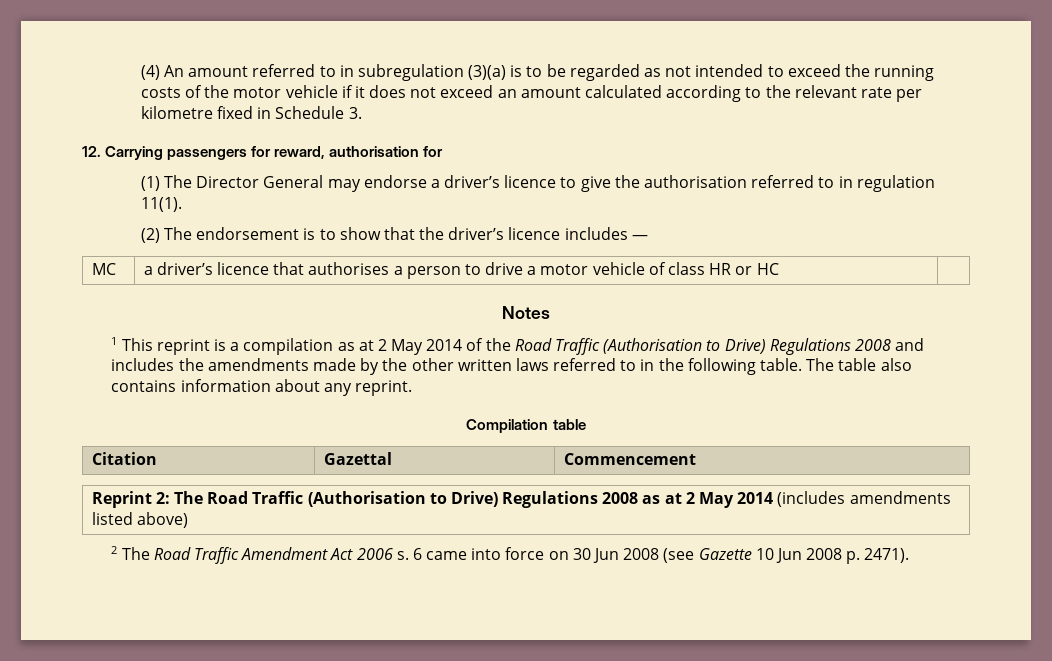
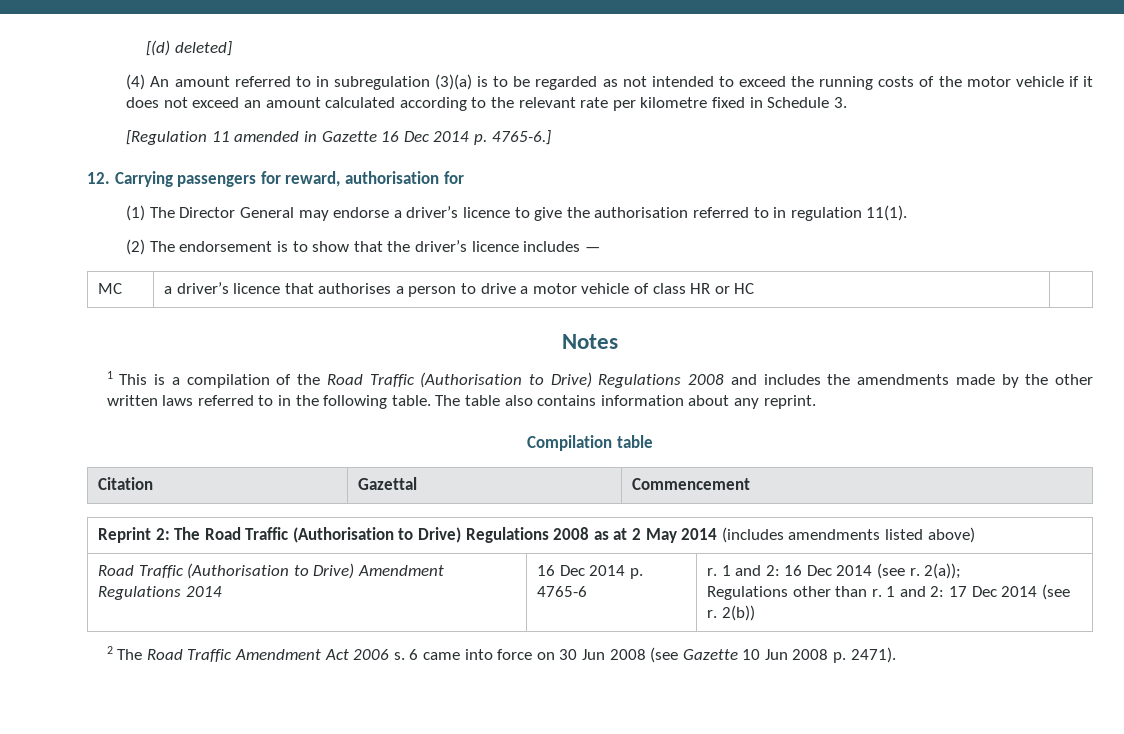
(140, 72) none -> [145,40,232,56] [(d) deleted] //
(362, 113) none -> [126,130,551,145] // [Regulation 11 amended in Gazette 16 Dec 2014 p. 4765-6.]
[156,339,210,355] reprint -> (148, 379) none
[337,339,463,355] as at 2 May 2014 -> (270, 381) none
(188, 520) none -> [97,563,444,579] [97,586,222,600] [536,565,643,579] [536,586,587,597] [706,563,962,579] [706,584,1070,600] [706,605,755,621] // Road Traffic (Authorisation to Drive) Amendment Regulations 2014 | 16 Dec 2014 p. 4765-6 | r. 1 and 2: 16 Dec 2014 (see r. 2(a)); // Regulations other than r. 1 and 2: 17 Dec 2014 (see r. 2(b))

